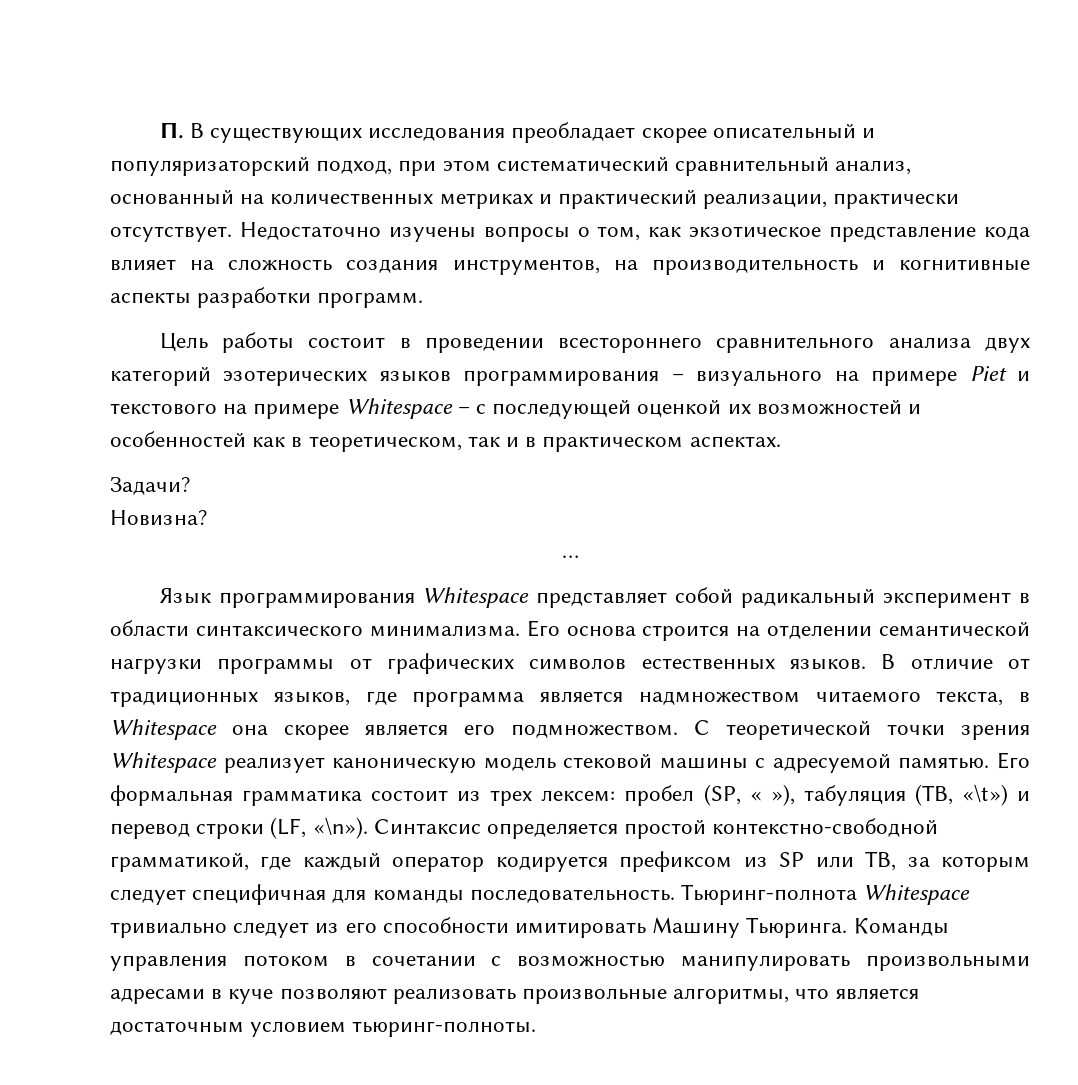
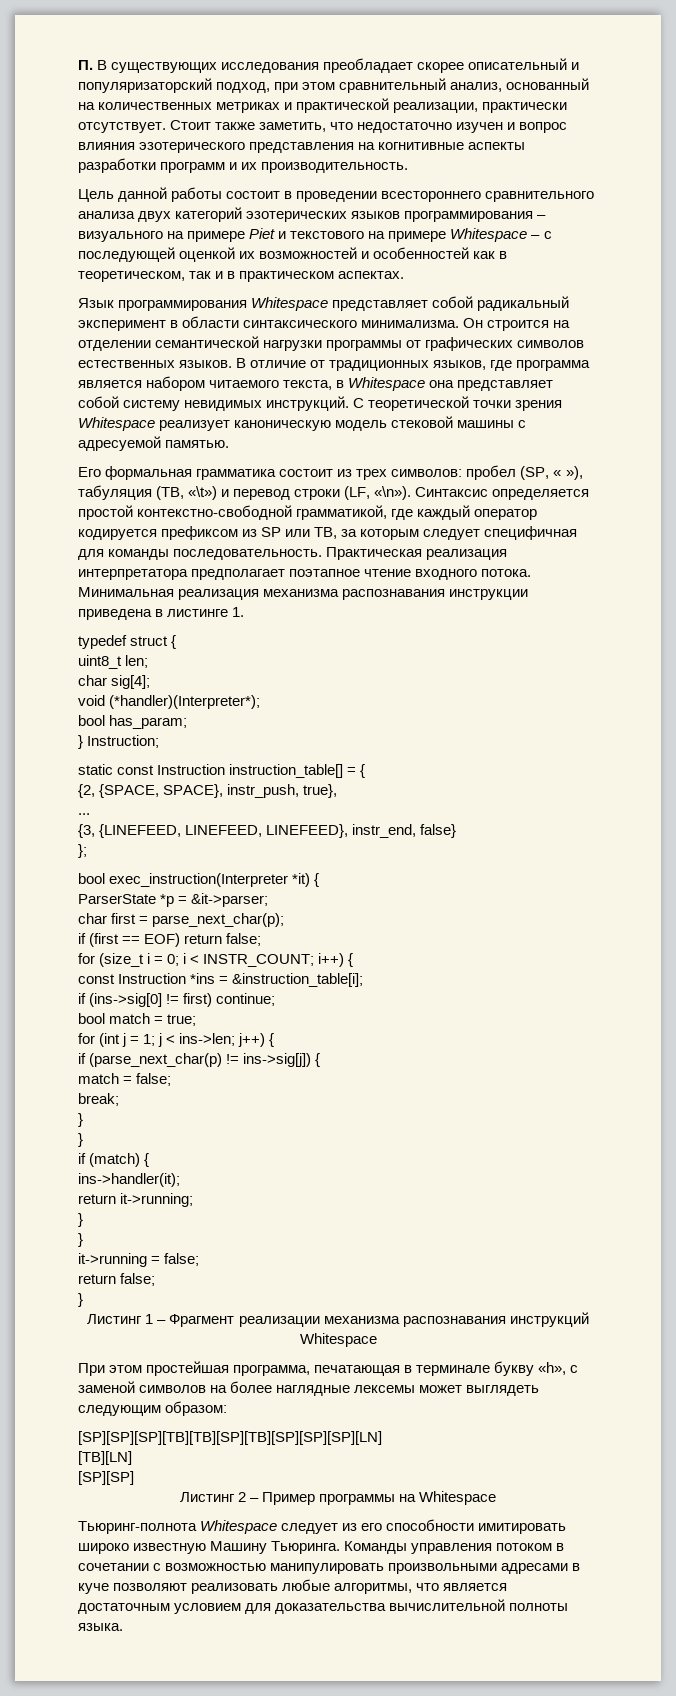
[496,156,669,172] систематический -> (336, 86) none
[558,189,698,209] практический -> [296,98,390,113] практической
[239,222,1030,242] [110,259,1030,275] [110,287,424,308] Недостаточно изучены вопросы о том, как экзотическое представление кода влияет на сложность создания инструментов, на производительность и когнитивные аспекты разработки программ. -> [170,120,568,133] [78,142,526,153] [78,158,409,173] Стоит также заметить, что недостаточно изучен и вопрос влияния эзотерического представления на когнитивные аспекты разработки программ и их производительность.
(208, 342) none -> [118,187,168,202] данной
[110,477,190,495] [110,510,207,526] [561,555,579,558] // Задачи? // Новизна? // … -> (405, 275) none
[526,620,636,637] Его основа -> [463,318,484,328] Он
[638,691,800,705] надмножеством -> [146,376,206,391] набором
[284,724,678,740] скорее является его подмножеством. -> [457,380,554,391] [78,396,350,411] представляет собой систему невидимых инструкций.
(990, 763) none -> (230, 444) //
[541,790,616,802] лексем: -> [391,469,463,477] символов:
(675, 896) none -> [326,547,508,560] [78,569,532,580] [78,587,529,600] [78,607,245,620] [78,635,177,649] [78,655,149,669] [78,675,151,689] [78,695,261,709] [78,715,188,729] [78,735,160,749] [78,764,366,778] [78,784,338,798] [78,813,90,815] [78,824,457,838] [78,844,87,858] [78,873,320,887] [78,893,269,907] [78,913,285,927] [78,933,262,947] [78,953,354,967] [78,973,364,987] [78,993,276,1007] [78,1013,197,1026] [78,1033,275,1047] [78,1053,321,1067] [78,1073,172,1086] [78,1093,119,1106] [78,1113,83,1127] [78,1133,83,1147] [78,1153,150,1167] [78,1173,180,1187] [78,1193,194,1207] [78,1213,83,1227] [78,1233,83,1247] [78,1253,200,1267] [78,1273,156,1286] [78,1293,83,1307] [87,1312,589,1327] [299,1333,377,1347] [78,1361,579,1376] [78,1381,540,1396] [78,1401,228,1416] [78,1431,382,1445] [78,1451,132,1465] [78,1471,134,1485] [179,1491,497,1505] Практическая реализация интерпретатора предполагает поэтапное чтение входного потока. Минимальная реализация механизма распознавания инструкции приведена в листинге 1. // typedef struct { // uint8_t len; // char sig[4]; // void (*handler)(Interpreter*); // bool has_param; // } Instruction; // static const Instruction instruction_table[] = { // {2, {SPACE, SPACE}, instr_push, true}, // ... // {3, {LINEFEED, LINEFEED, LINEFEED}, instr_end, false} // }; // bool exec_instruction(Interpreter *it) { // ParserState *p = &it->parser; // char first = parse_next_char(p); // if (first == EOF) return false; // for (size_t i = 0; i < INSTR_COUNT; i++) { // const Instruction *ins = &instruction_table[i]; // if (ins->sig[0] != first) continue; // bool match = true; // for (int j = 1; j < ins->len; j++) { // if (parse_next_char(p) != ins->sig[j]) { // match = false; // break; // } // } // if (match) { // ins->handler(it); // return it->running; // } // } // it->running = false; // return false; // } // Листинг 1 ‒ Фрагмент реализации механизма распознавания инструкций Whitespace // При этом простейшая программа, печатающая в терминале букву «h», с заменой символов на более наглядные лексемы может выглядеть следующим образом: // [SP][SP][SP][TB][TB][SP][TB][SP][SP][SP][LN] // [TB][LN] // [SP][SP] // Листинг 2 ‒ Пример программы на Whitespace //
[110,922,227,938] тривиально -> (278, 1527) none
(647, 930) none -> [78,1543,207,1554] широко известную
[522,988,668,1004] произвольные -> [282,1579,331,1591] любые
[352,1021,537,1037] тьюринг-полноты. -> [245,1599,569,1614] [78,1623,123,1631] для доказательства вычислительной полноты языка.

